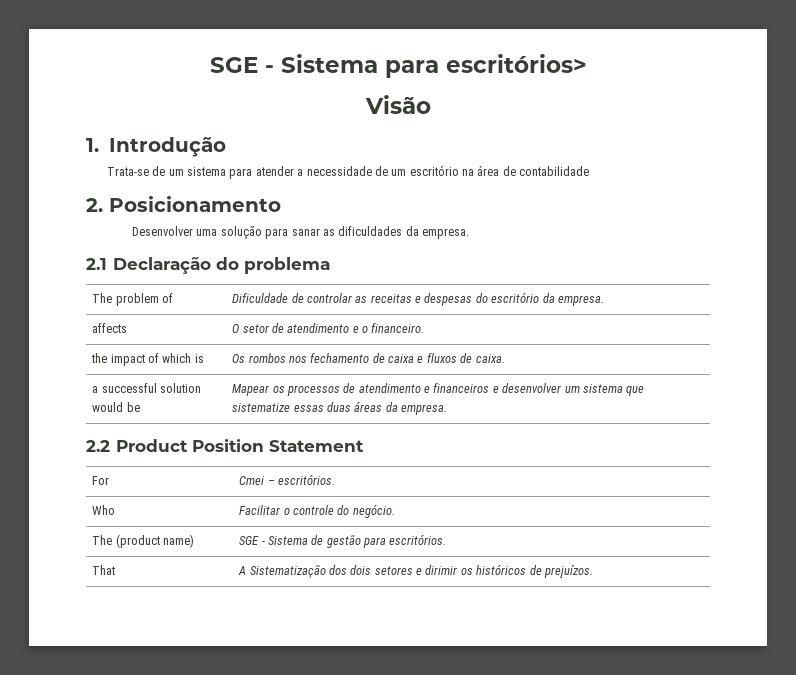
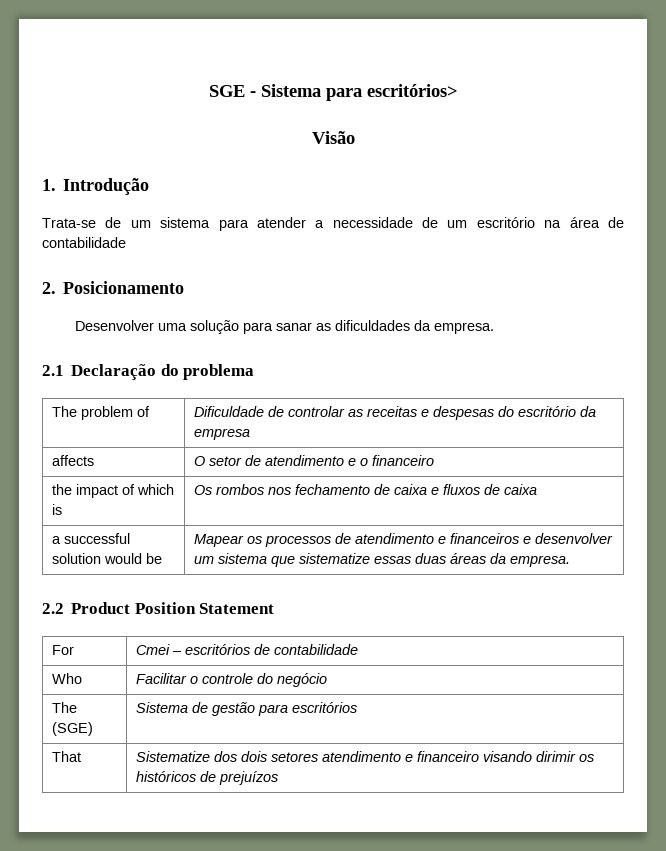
[557,295,604,306] empresa. -> [194,428,251,440] empresa
[371,323,425,333] financeiro. -> [372,455,435,466] financeiro
[475,354,505,363] caixa. -> [504,484,538,495] caixa
[277,474,335,485] escritórios. -> [185,644,359,655] escritórios de contabilidade
[352,504,395,518] [92,534,194,548] [239,536,265,545] negócio. // The (product name) | SGE - -> [277,673,328,687] [52,702,78,713] [52,722,94,736] negócio // The (SGE) |
[389,534,447,545] escritórios. -> [292,702,358,713] escritórios
[238,565,326,578] A Sistematização -> [136,751,211,762] Sistematize
[416,568,423,575] e -> [322,751,533,762] atendimento e financeiro visando
[543,565,593,578] prejuízos. -> [219,771,279,785] prejuízos

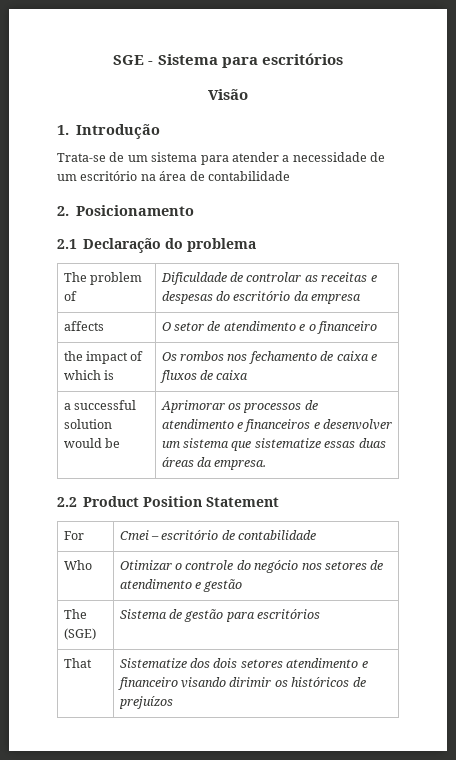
[366,84,458,97] escritórios> -> [261,53,343,65] escritórios
[74,320,494,334] // Desenvolver uma solução para sanar as dificuldades da empresa. -> (195, 210) none
[194,534,245,547] Mapear -> [160,400,225,413] Aprimorar
[185,644,251,655] escritórios -> [161,530,219,540] escritório
[136,673,188,684] Facilitar -> [119,560,172,570] Otimizar
(328, 680) none -> [301,560,384,570] [119,579,243,592] nos setores de atendimento e gestão

